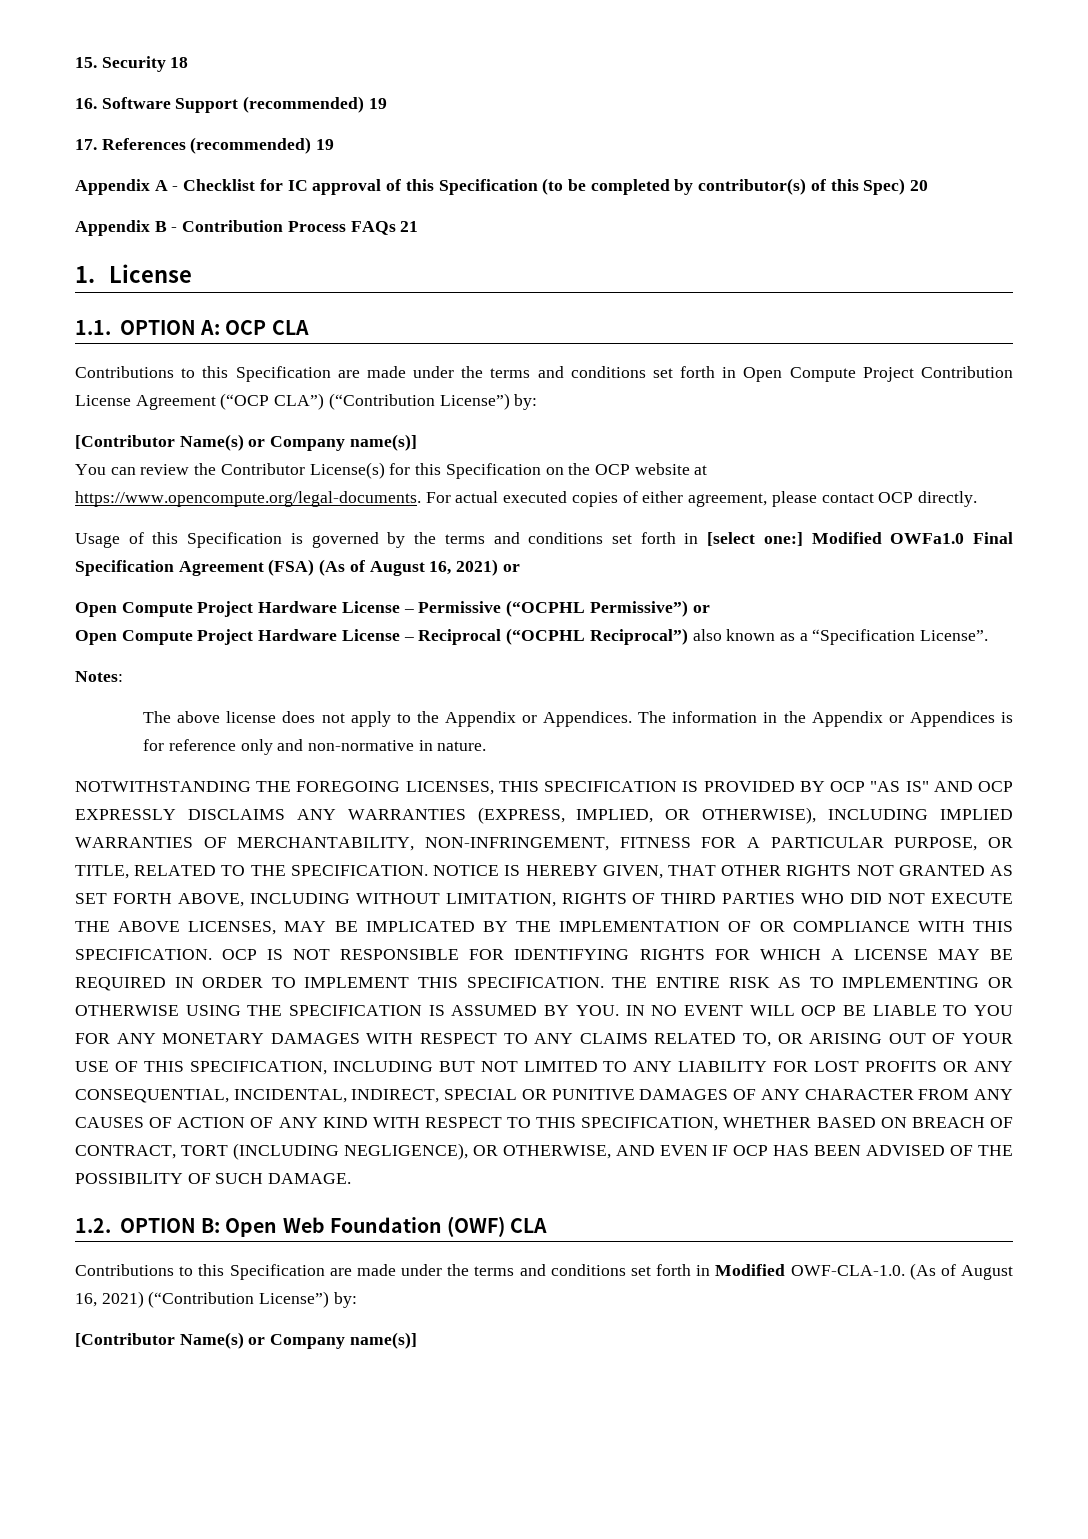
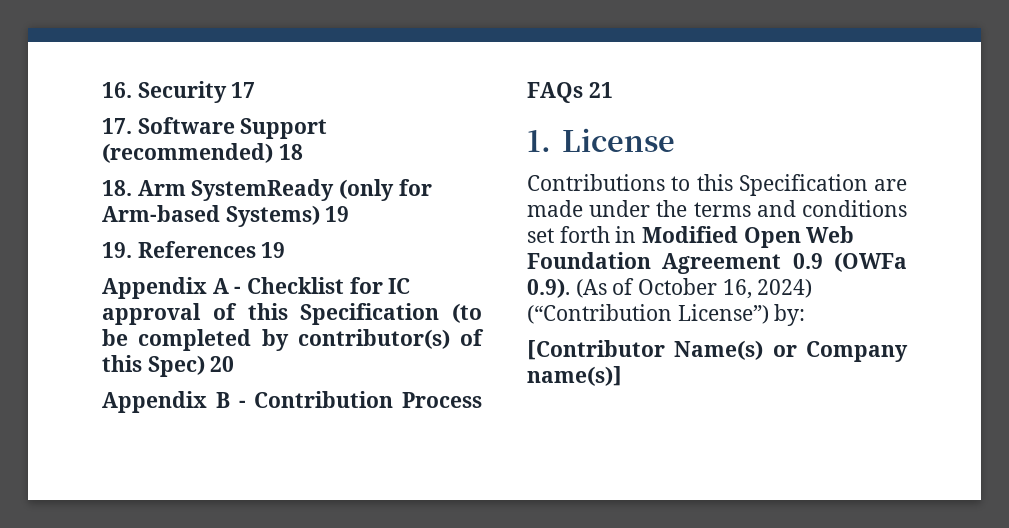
[75,56,189,72] [75,96,387,113] [75,137,312,154] 15. Security 18 // 16. Software Support (recommended) 19 // 17. References (recommended) -> [102,81,256,103] [102,117,328,139] [102,143,303,163] [102,179,432,201] [102,205,350,227] [102,241,256,258] 16. Security 17 // 17. Software Support (recommended) 18 // 18. Arm SystemReady (only for Arm-based Systems) 19 // 19. References
[75,320,309,335] [75,366,1013,382] [75,393,538,410] [75,434,417,451] [75,462,708,479] [75,491,977,507] [75,532,1013,548] [75,559,520,576] [75,600,710,617] [75,628,989,645] [75,671,123,682] [143,711,1013,727] [143,739,487,755] [75,781,1014,795] [75,807,1014,824] [75,837,1013,851] [75,865,1013,879] [75,893,1013,907] [75,921,1014,935] [75,949,1014,960] [75,977,1014,991] [75,1005,1013,1016] [75,1033,1014,1047] [75,1061,1013,1075] [75,1089,1014,1103] [75,1117,1013,1131] [75,1143,1014,1160] [75,1173,352,1184] [75,1216,548,1237] // 1.1. OPTION A: OCP CLA // Contributions to this Specification are made under the terms and conditions set forth in Open Compute Project Contribution License Agreement (“OCP CLA”) (“Contribution License”) by: // [Contributor Name(s) or Company name(s)] // You can review the Contributor License(s) for this Specification on the OCP website at https://www.opencompute.org/legal-documents. For actual executed copies of either agreement, please contact OCP directly. // Usage of this Specification is governed by the terms and conditions set forth in [select one:] Modified OWFa1.0 Final Specification Agreement (FSA) (As of August 16, 2021) or // Open Compute Project Hardware License – Permissive (“OCPHL Permissive”) or // Open Compute Project Hardware License – Reciprocal (“OCPHL Reciprocal”) also known as a “Specification License”. // Notes: // The above license does not apply to the Appendix or Appendices. The information in the Appendix or Appendices is for reference only and non-normative in nature. // NOTWITHSTANDING THE FOREGOING LICENSES, THIS SPECIFICATION IS PROVIDED BY OCP "AS IS" AND OCP EXPRESSLY DISCLAIMS ANY WARRANTIES (EXPRESS, IMPLIED, OR OTHERWISE), INCLUDING IMPLIED WARRANTIES OF MERCHANTABILITY, NON-INFRINGEMENT, FITNESS FOR A PARTICULAR PURPOSE, OR TITLE, RELATED TO THE SPECIFICATION. NOTICE IS HEREBY GIVEN, THAT OTHER RIGHTS NOT GRANTED AS SET FORTH ABOVE, INCLUDING WITHOUT LIMITATION, RIGHTS OF THIRD PARTIES WHO DID NOT EXECUTE THE ABOVE LICENSES, MAY BE IMPLICATED BY THE IMPLEMENTATION OF OR COMPLIANCE WITH THIS SPECIFICATION. OCP IS NOT RESPONSIBLE FOR IDENTIFYING RIGHTS FOR WHICH A LICENSE MAY BE REQUIRED IN ORDER TO IMPLEMENT THIS SPECIFICATION. THE ENTIRE RISK AS TO IMPLEMENTING OR OTHERWISE USING THE SPECIFICATION IS ASSUMED BY YOU. IN NO EVENT WILL OCP BE LIABLE TO YOU FOR ANY MONETARY DAMAGES WITH RESPECT TO ANY CLAIMS RELATED TO, OR ARISING OUT OF YOUR USE OF THIS SPECIFICATION, INCLUDING BUT NOT LIMITED TO ANY LIABILITY FOR LOST PROFITS OR ANY CONSEQUENTIAL, INCIDENTAL, INDIRECT, SPECIAL OR PUNITIVE DAMAGES OF ANY CHARACTER FROM ANY CAUSES OF ACTION OF ANY KIND WITH RESPECT TO THIS SPECIFICATION, WHETHER BASED ON BREACH OF CONTRACT, TORT (INCLUDING NEGLIGENCE), OR OTHERWISE, AND EVEN IF OCP HAS BEEN ADVISED OF THE POSSIBILITY OF SUCH DAMAGE. // 1.2. OPTION B: Open Web Foundation (OWF) CLA -> (675, 140) none
[790,1263,1013,1280] [75,1291,144,1308] OWF-CLA-1.0. (As of August 16, 2021) -> [743,226,855,248] [527,252,907,274] [527,278,813,299] Open Web Foundation Agreement 0.9 (OWFa 0.9). (As of October 16, 2024)

